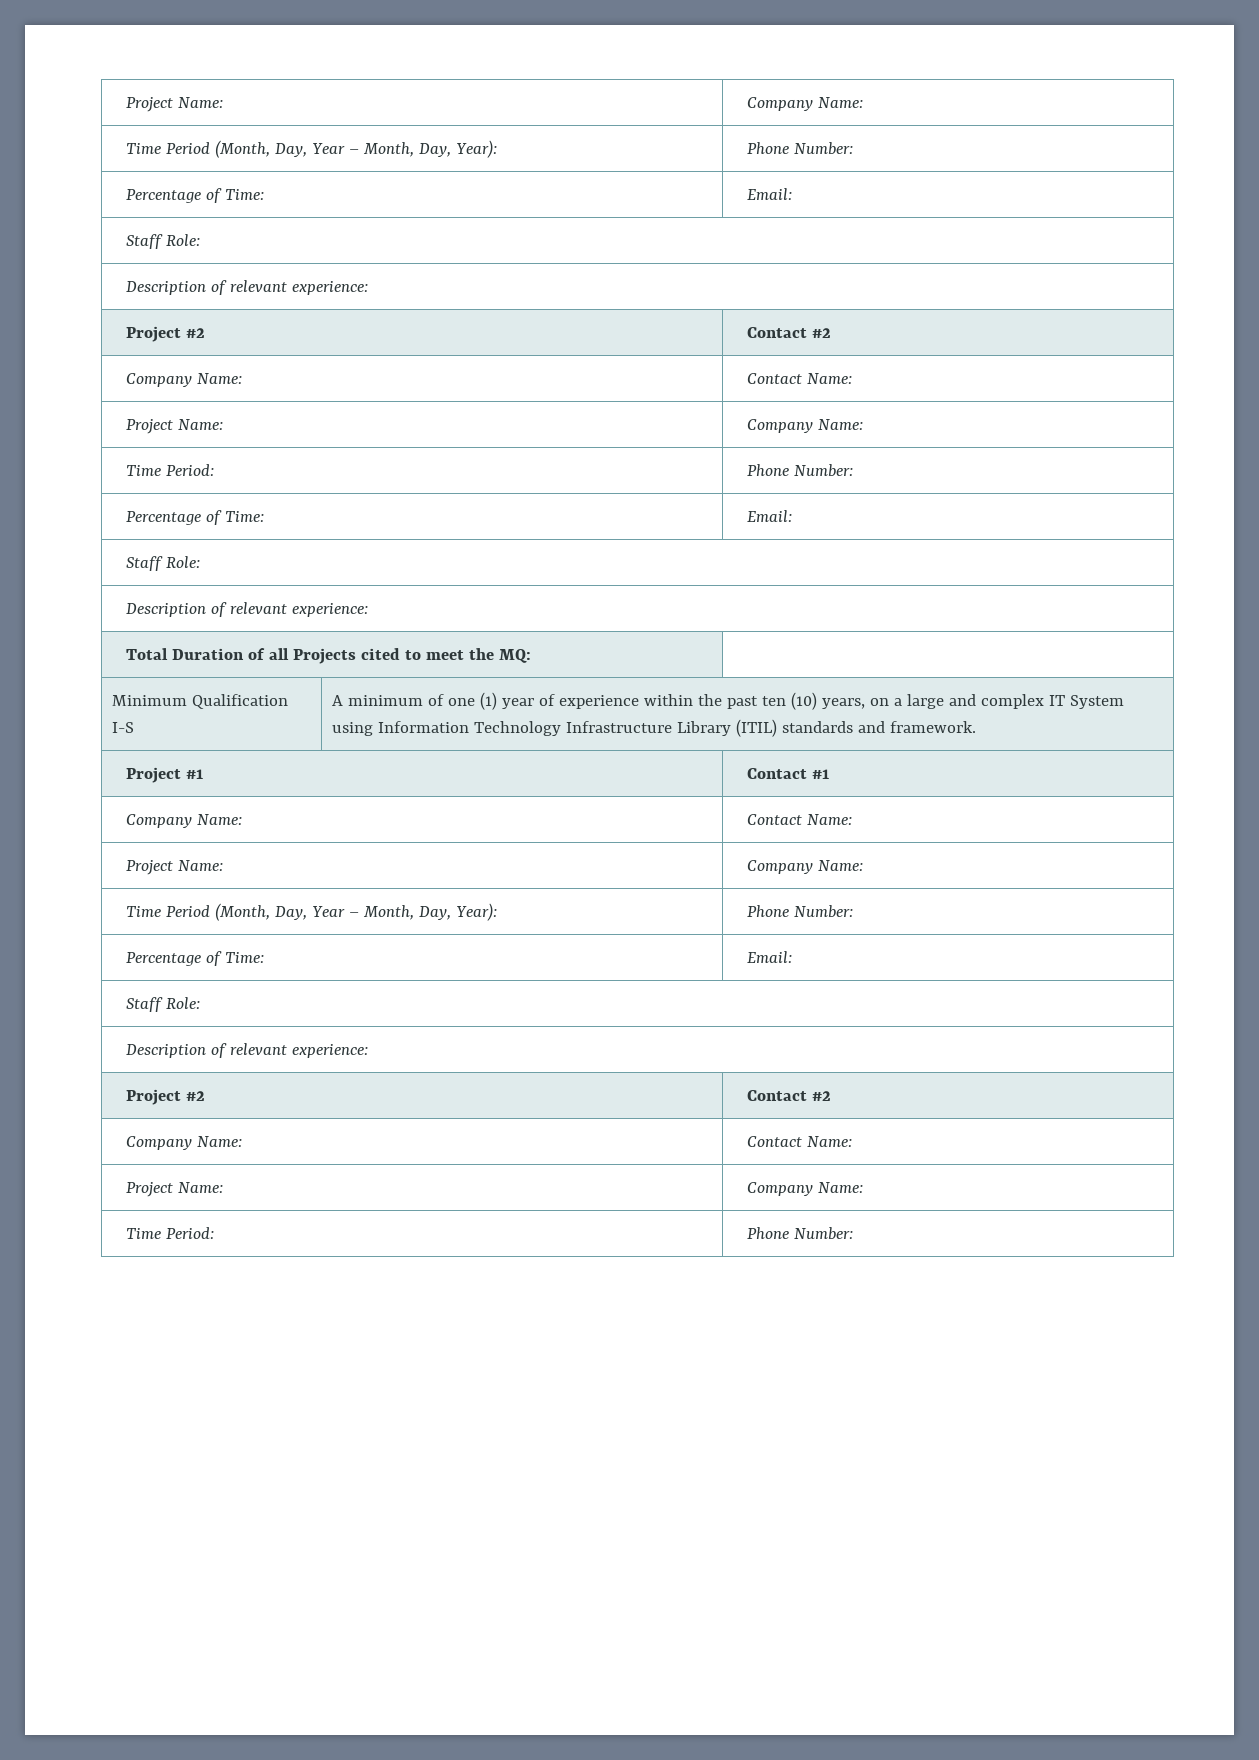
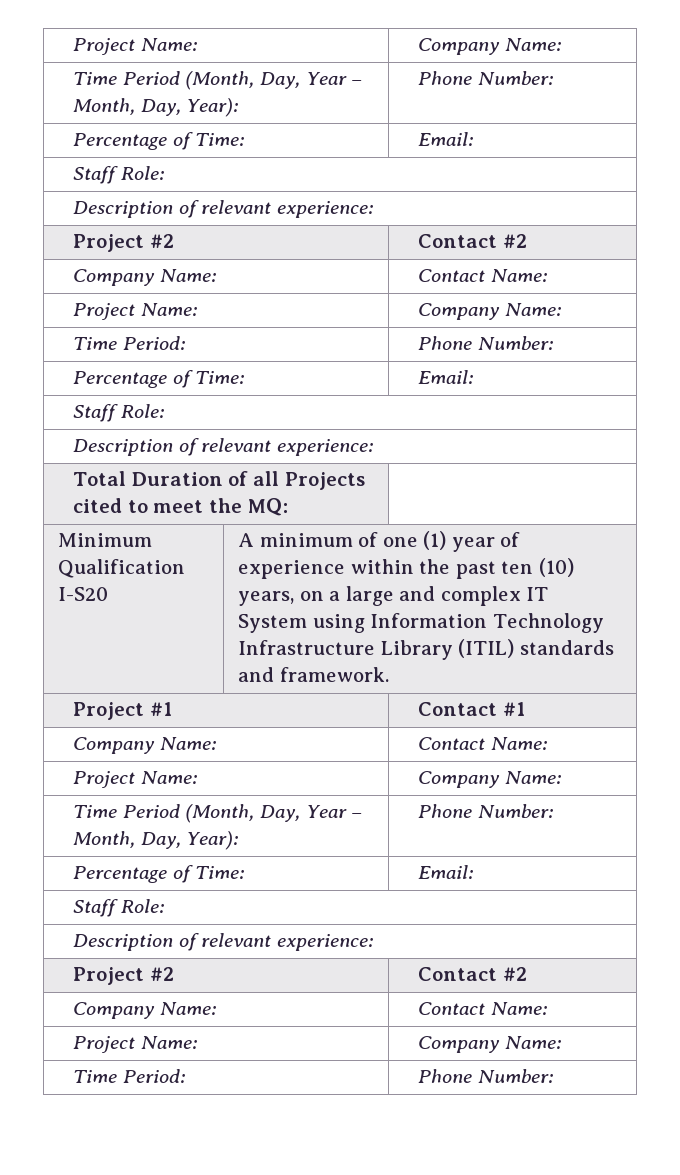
[111,722,134,733] I-S -> [58,587,109,601] I-S20

